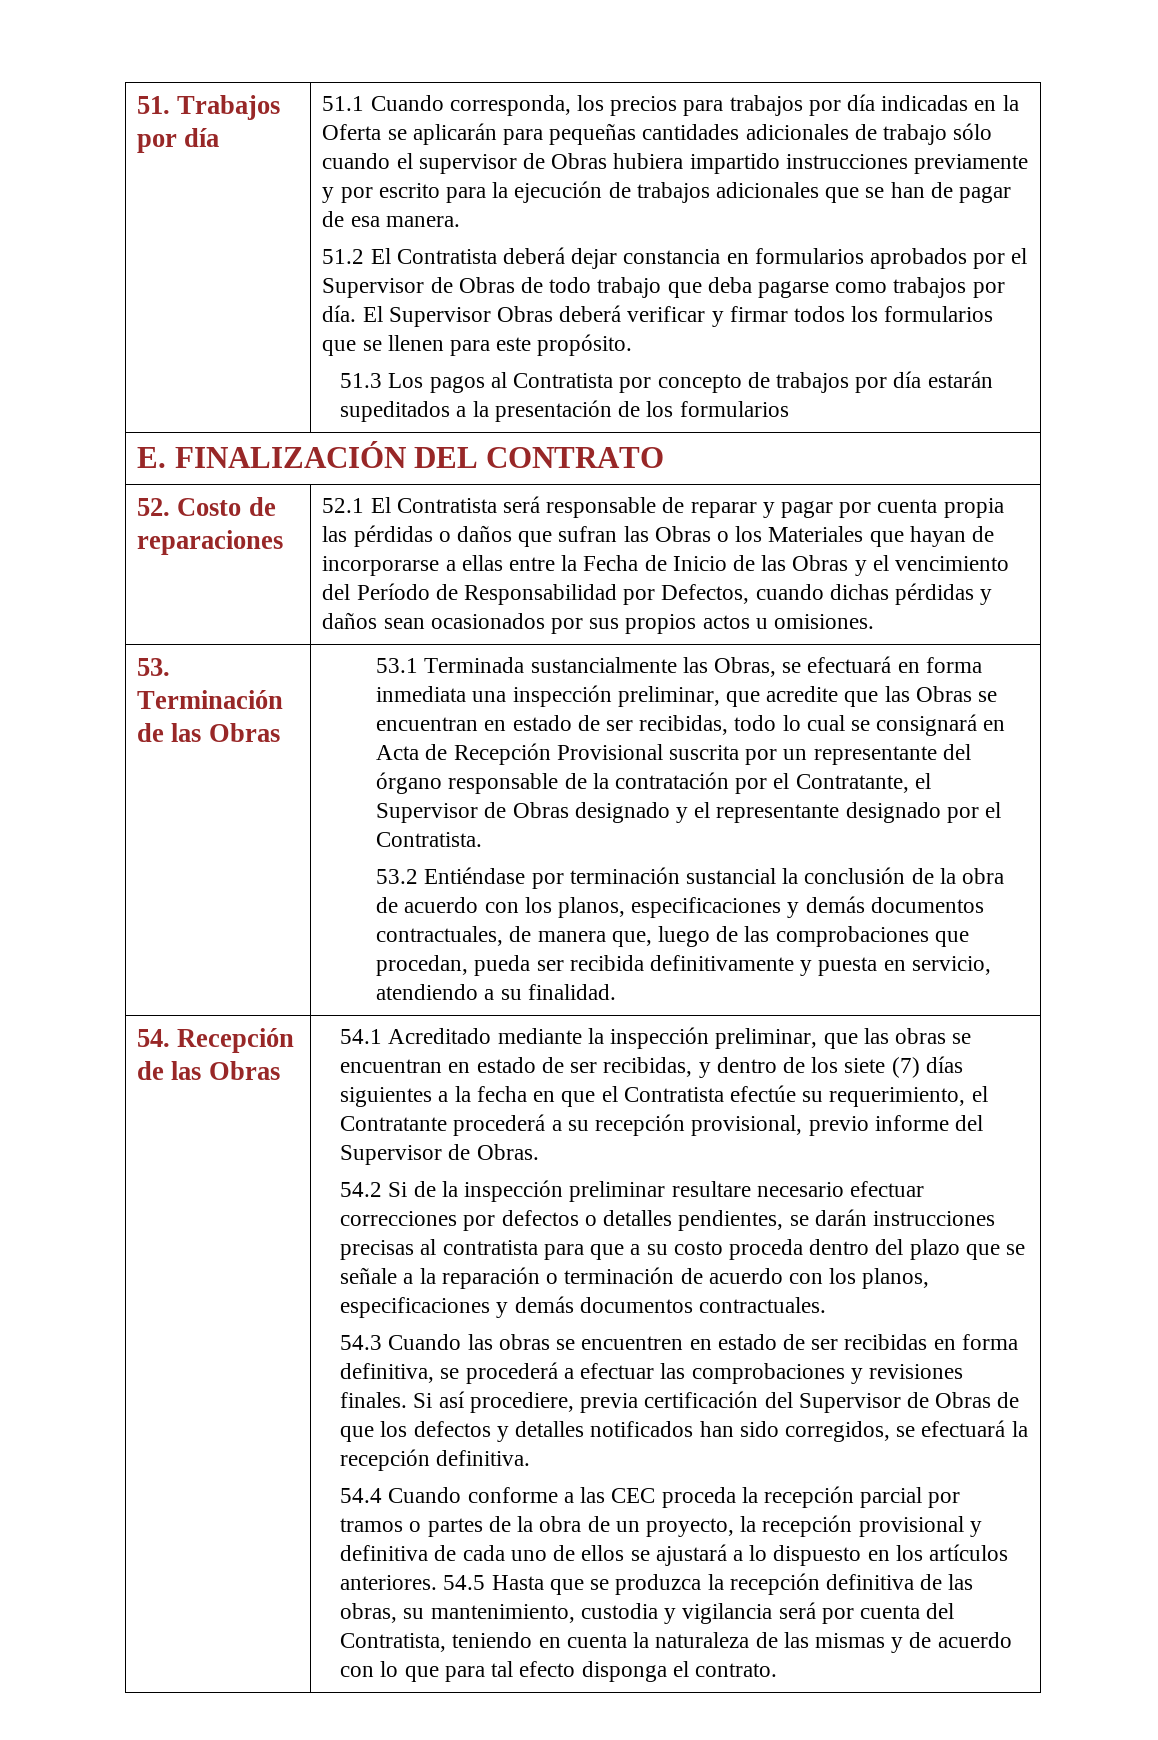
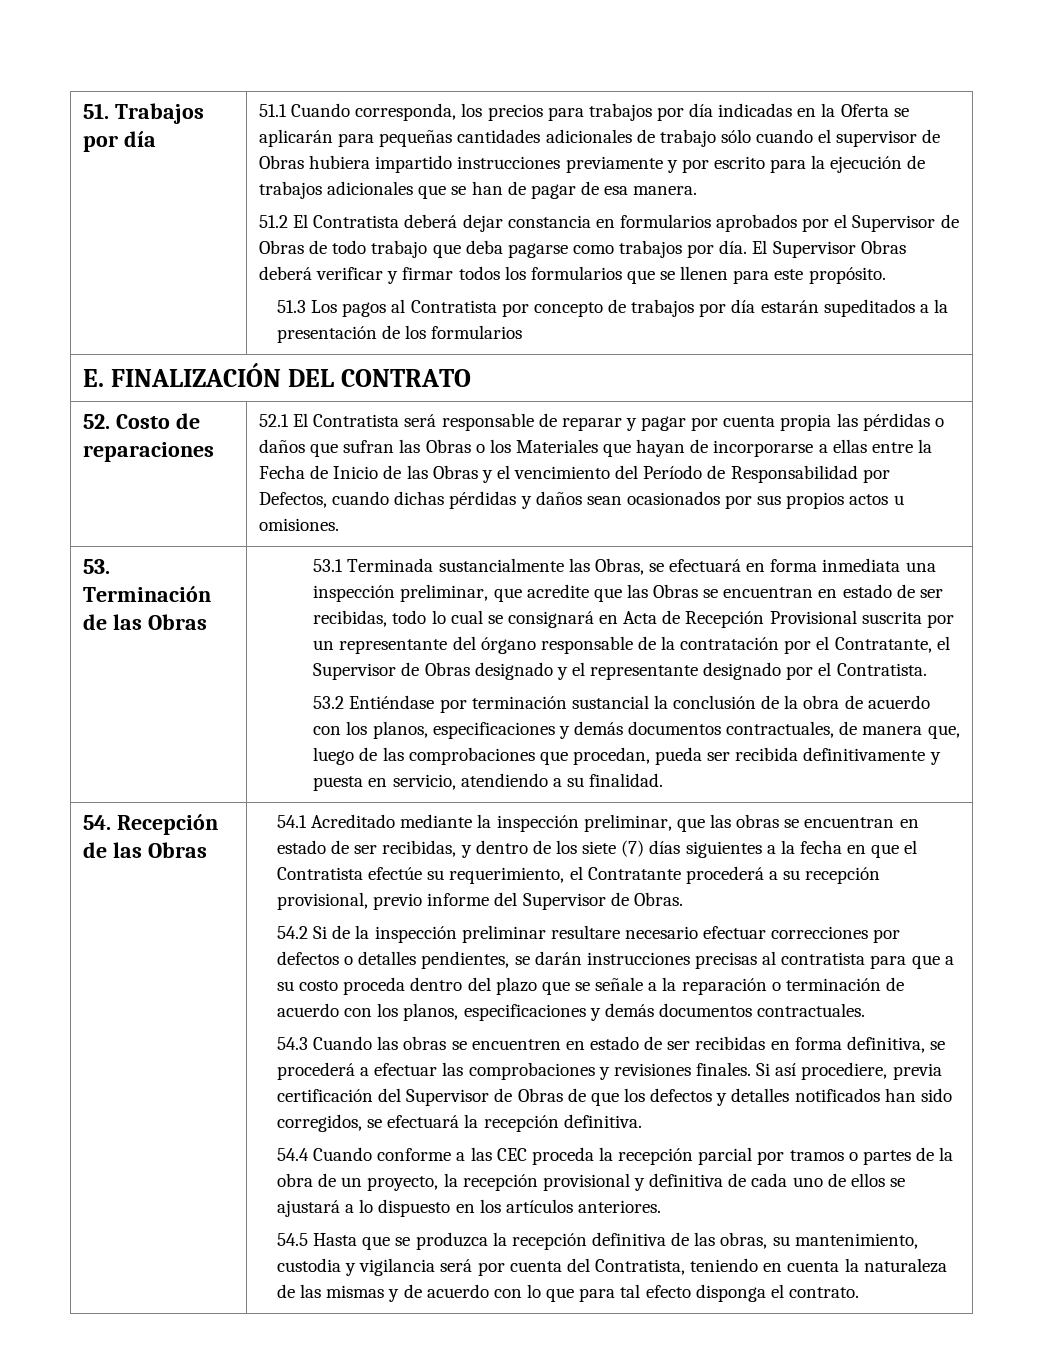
(438, 1582) none -> (661, 1206) //

